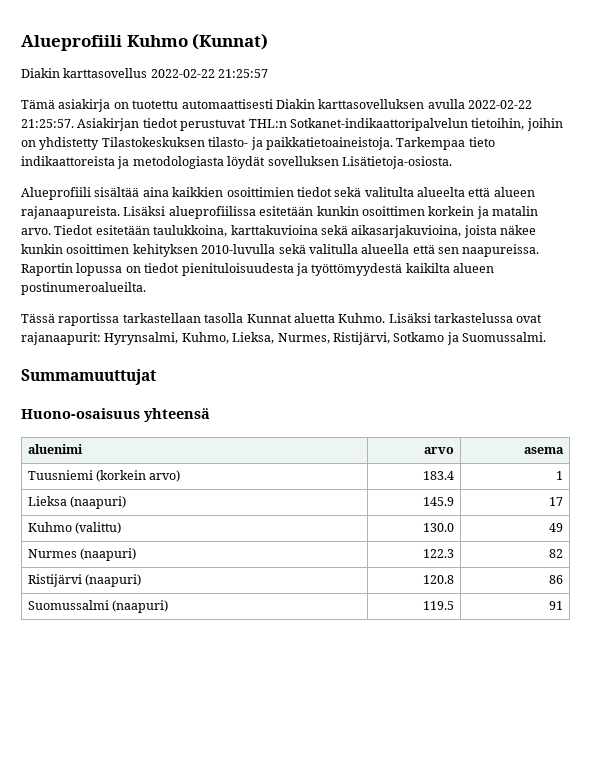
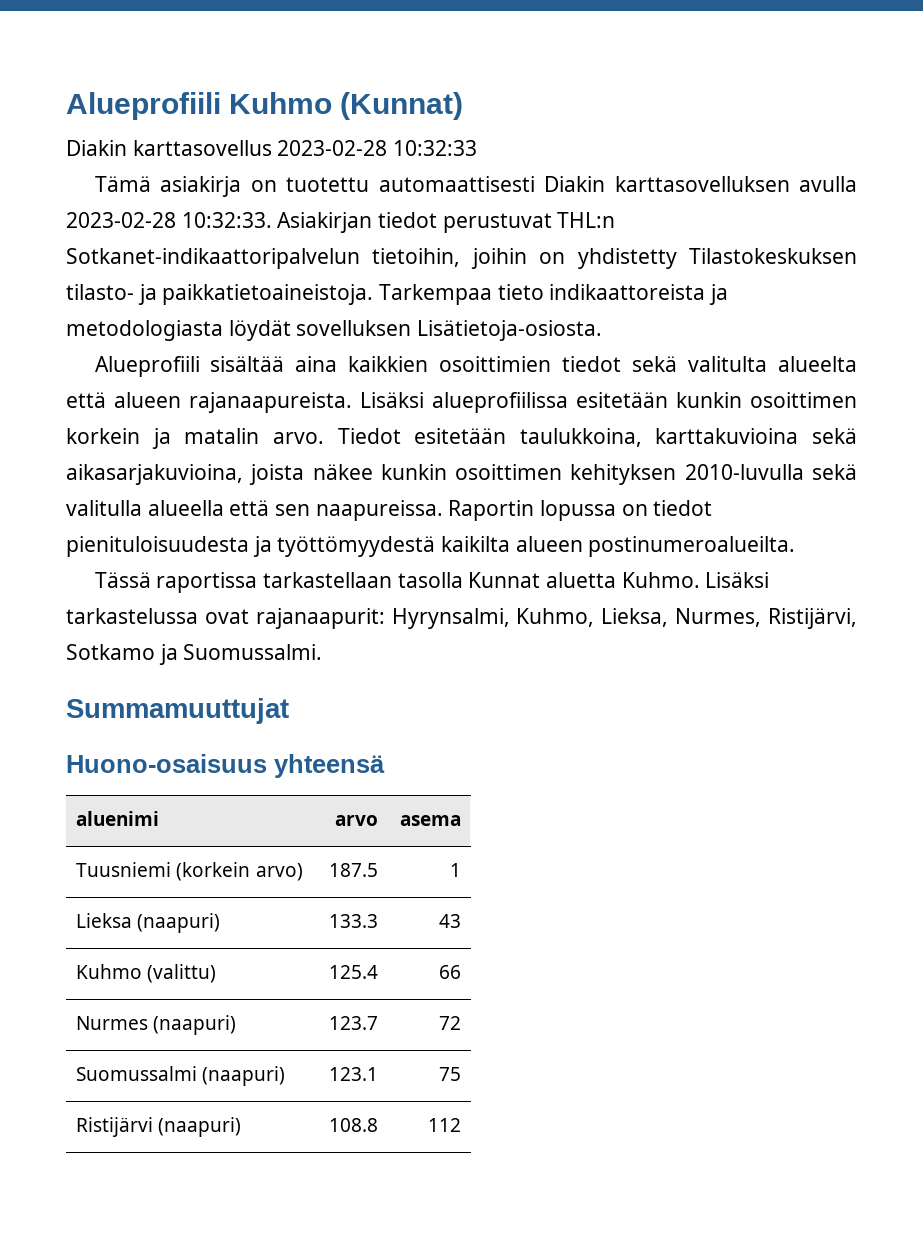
[150,69,269,78] 2022-02-22 21:25:57 -> [277,140,478,156] 2023-02-28 10:32:33
[468,100,532,109] [21,119,74,128] 2022-02-22 21:25:57. -> [66,212,272,228] 2023-02-28 10:32:33.
[423,471,455,480] 183.4 -> [328,863,378,877] 187.5
[423,497,455,506] [549,497,564,506] 145.9 | 17 -> [328,914,378,928] [438,914,461,928] 133.3 | 43
[423,523,455,532] [549,523,564,532] 130.0 | 49 -> [328,965,378,979] [438,965,461,979] 125.4 | 66
[423,549,455,558] [549,549,564,558] [27,574,141,587] [423,575,455,584] [549,575,564,584] [27,600,168,613] [423,601,455,610] [549,601,564,610] 122.3 | 82 // Ristijärvi (naapuri) | 120.8 | 86 // Suomussalmi (naapuri) | 119.5 | 91 -> [328,1016,378,1030] [438,1016,461,1030] [76,1066,286,1086] [328,1067,378,1081] [438,1067,461,1081] [76,1117,242,1137] [328,1118,378,1132] [427,1118,461,1132] 123.7 | 72 // Suomussalmi (naapuri) | 123.1 | 75 // Ristijärvi (naapuri) | 108.8 | 112

